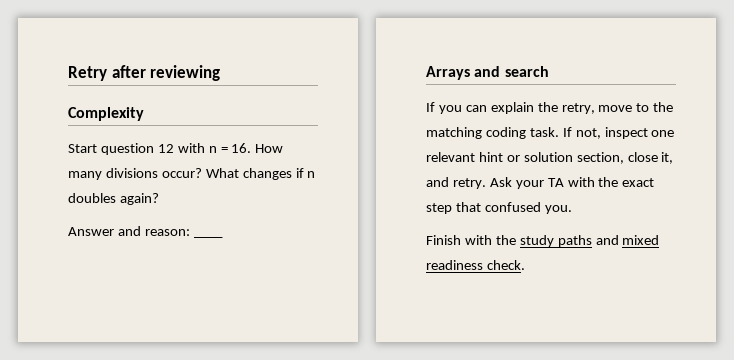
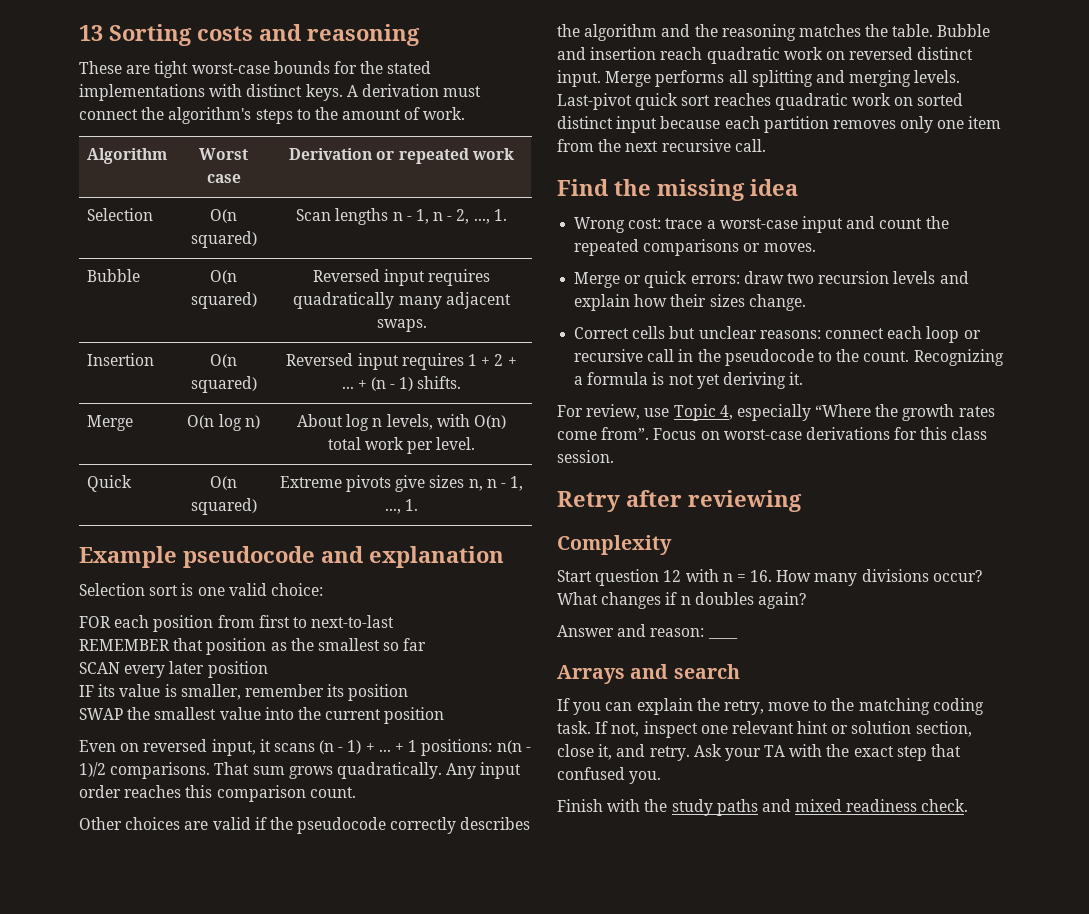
(68, 73) none -> [79,24,420,46] [79,61,432,78] [79,84,482,101] [79,107,466,124] [86,148,167,164] [199,148,248,160] [206,174,241,183] [289,148,514,164] [86,208,153,221] [210,209,237,223] [190,231,257,248] [296,208,507,225] [86,269,140,282] [210,270,237,284] [190,292,257,309] [312,269,491,286] [293,292,511,309] [376,319,427,332] [86,353,154,366] [210,354,237,368] [190,376,257,393] [286,353,517,370] [341,376,462,391] [86,415,133,431] [187,414,260,431] [297,414,506,431] [327,437,476,454] [86,475,132,492] [210,476,237,490] [190,498,257,515] [279,475,524,492] [384,499,419,514] [79,546,504,568] [79,583,323,596] [79,615,395,632] [79,638,427,655] [79,661,268,678] [79,684,409,701] [79,707,445,724] [79,739,531,756] [79,762,522,779] [79,785,356,802] [79,817,531,834] [557,24,991,41] [557,47,974,64] [557,70,961,87] [557,93,964,110] [557,116,1002,133] [557,139,766,152] [557,179,798,201] [574,216,949,233] [574,239,816,256] [574,271,969,288] [574,294,806,311] [574,326,981,343] [574,349,1004,366] [574,372,804,389] [557,404,995,421] [557,427,988,440] [557,450,614,463] 13 Sorting costs and reasoning // These are tight worst-case bounds for the stated implementations with distinct keys. A derivation must connect the algorithm's steps to the amount of work. // Algorithm | Worst case | Derivation or repeated work // Selection | O(n squared) | Scan lengths n - 1, n - 2, ..., 1. // Bubble | O(n squared) | Reversed input requires quadratically many adjacent swaps. // Insertion | O(n squared) | Reversed input requires 1 + 2 + ... + (n - 1) shifts. // Merge | O(n log n) | About log n levels, with O(n) total work per level. // Quick | O(n squared) | Extreme pivots give sizes n, n - 1, ..., 1. // Example pseudocode and explanation // Selection sort is one valid choice: // FOR each position from first to next-to-last // REMEMBER that position as the smallest so far // SCAN every later position // IF its value is smaller, remember its position // SWAP the smallest value into the current position // Even on reversed input, it scans (n - 1) + ... + 1 positions: n(n - 1)/2 comparisons. That sum grows quadratically. Any input order reaches this comparison count. // Other choices are valid if the pseudocode correctly describes the algorithm and the reasoning matches the table. Bubble and insertion reach quadratic work on reversed distinct input. Merge performs all splitting and merging levels. Last-pivot quick sort reaches quadratic work on sorted distinct input because each partition removes only one item from the next recursive call. // Find the missing idea // Wrong cost: trace a worst-case input and count the repeated comparisons or moves. // Merge or quick errors: draw two recursion levels and explain how their sizes change. // Correct cells but unclear reasons: connect each loop or recursive call in the pseudocode to the count. Recognizing a formula is not yet deriving it. // For review, use Topic 4, especially “Where the growth rates come from”. Focus on worst-case derivations for this class session. //

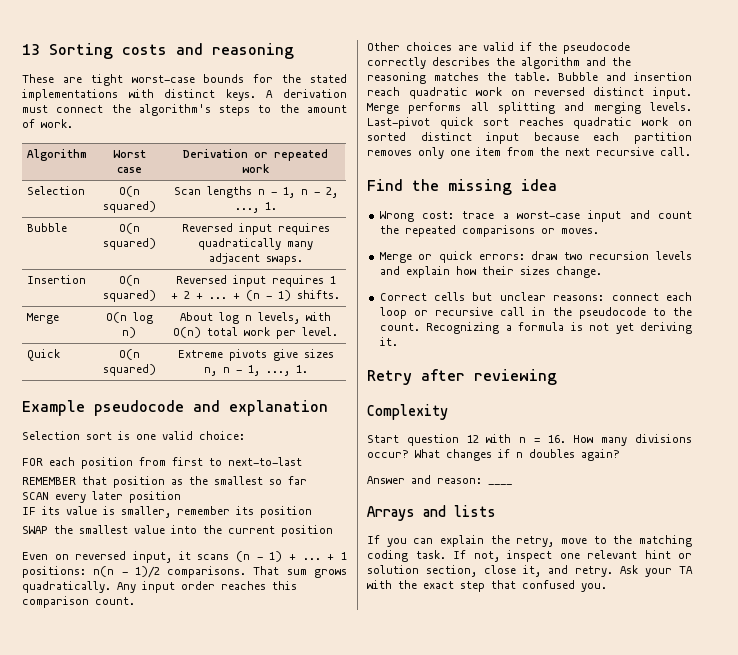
[557,404,995,421] [557,427,988,440] [557,450,614,463] // For review, use Topic 4, especially “Where the growth rates come from”. Focus on worst-case derivations for this class session. -> (398, 341) none
[673,664,740,679] search -> [454,505,496,517] lists
[557,799,969,816] // Finish with the study paths and mixed readiness check. -> (607, 587) none

